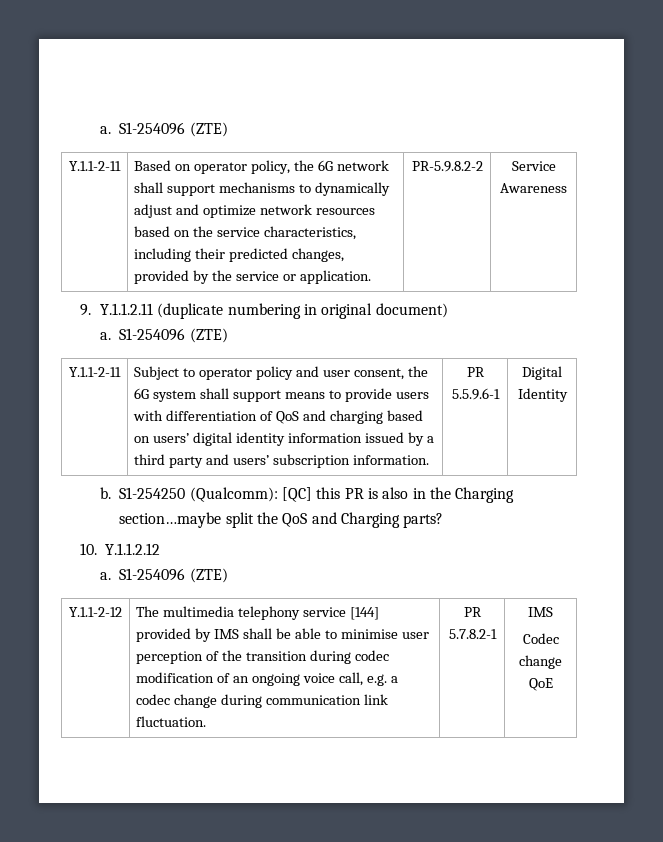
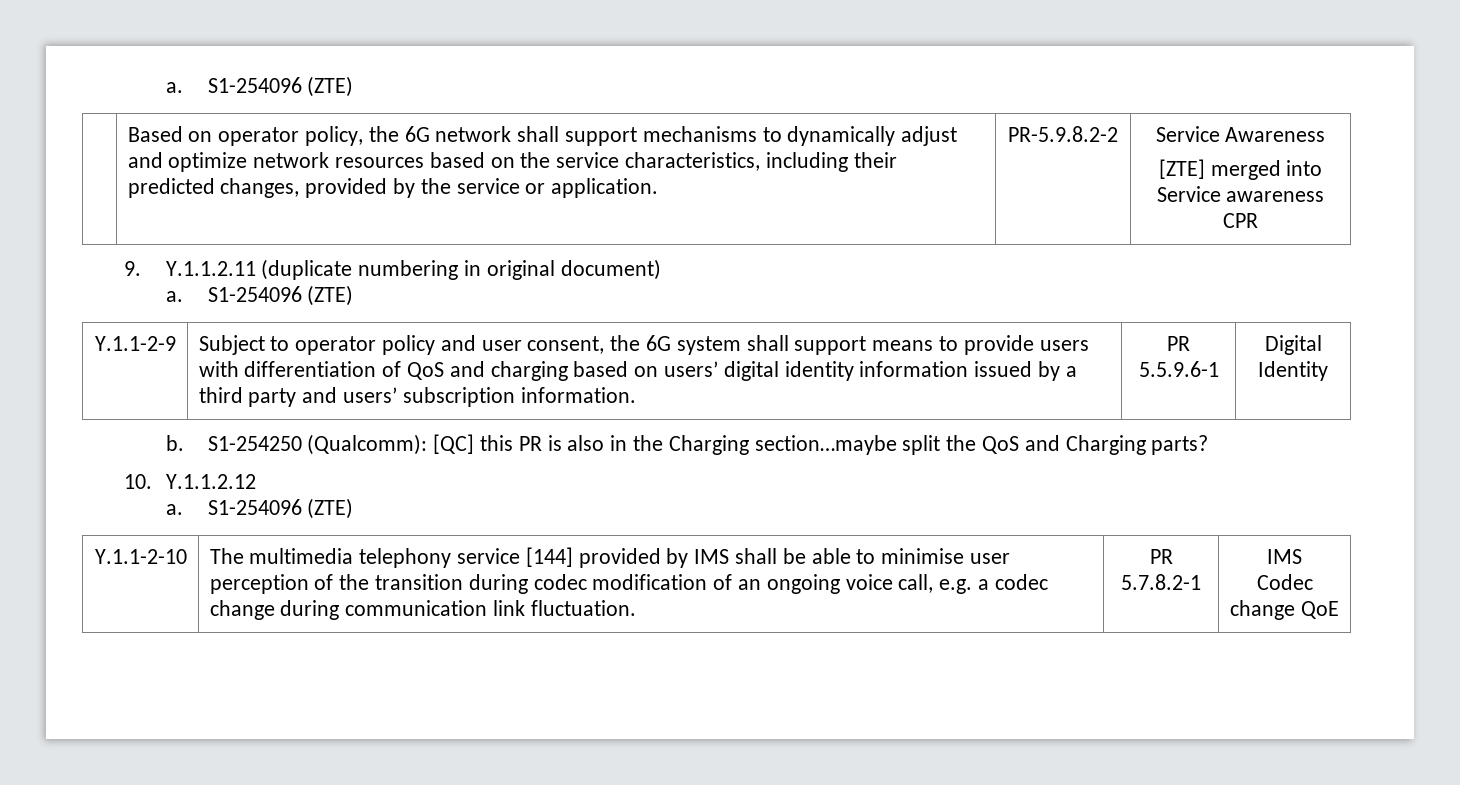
[99,122,228,137] [69,161,121,171] a. S1-254096 (ZTE) // Y.1.1-2-11 -> [165,76,354,97] a. S1-254096 (ZTE) //
(567, 188) none -> [1158,159,1323,180] [1156,186,1325,202] [1223,213,1258,228] // [ZTE] merged into Service awareness CPR
[69,367,121,377] Y.1.1-2-11 -> [94,336,176,351] Y.1.1-2-9
[69,607,122,617] Y.1.1-2-12 -> [94,549,187,564] Y.1.1-2-10

